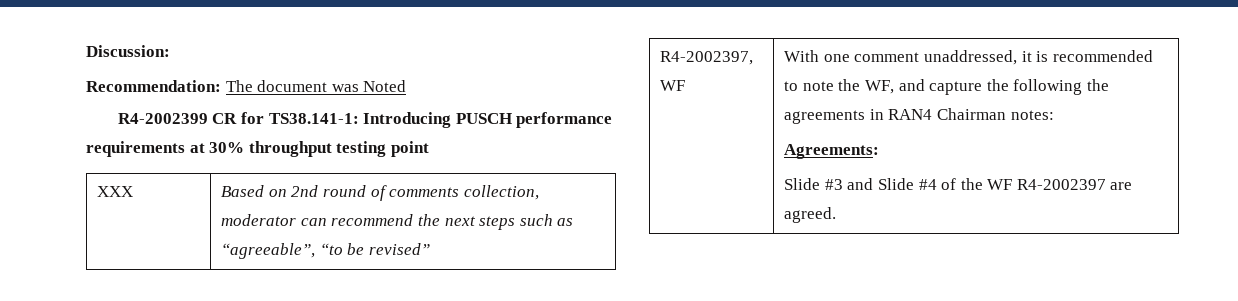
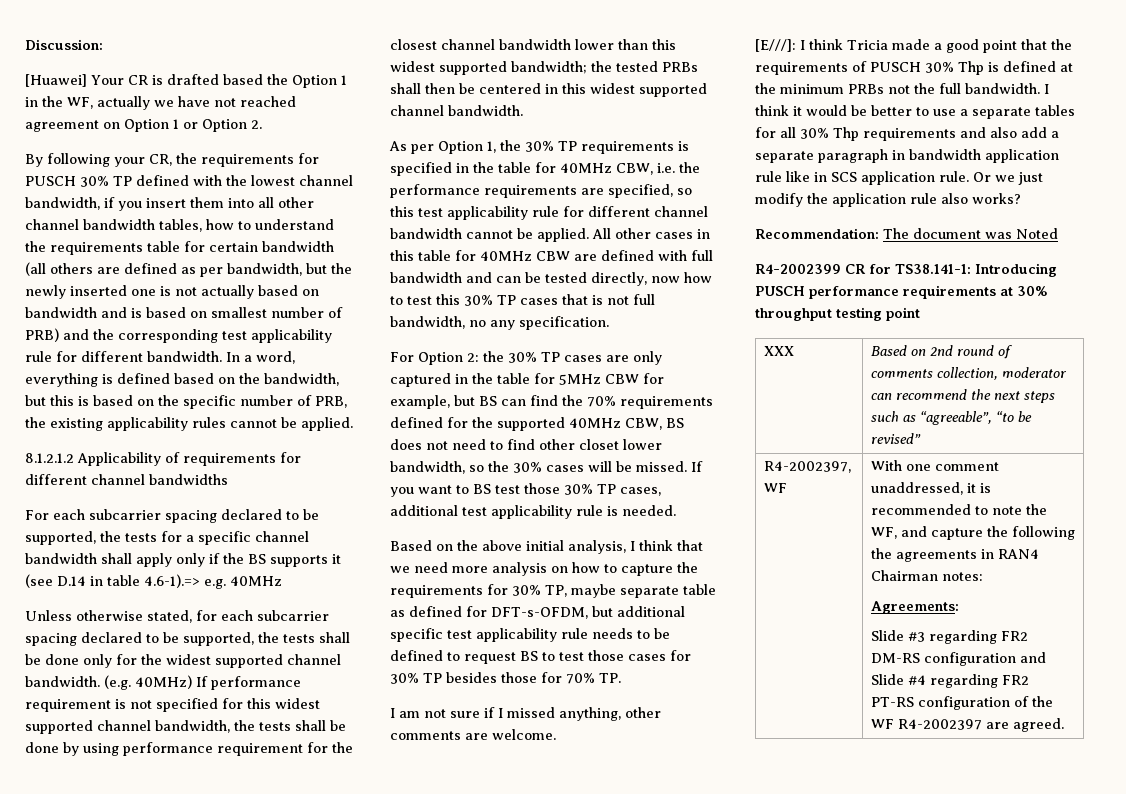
(170, 51) none -> [25,74,347,88] [25,96,296,110] [25,119,262,132] [25,153,319,167] [25,175,353,187] [25,197,314,211] [25,219,334,232] [25,241,334,255] [25,262,352,277] [25,285,319,299] [25,307,343,318] [25,328,332,343] [25,351,295,364] [25,373,339,387] [25,395,347,409] [25,417,353,431] [25,452,301,466] [25,474,228,485] [25,509,319,523] [25,531,309,545] [25,553,341,567] [25,574,282,589] [25,610,329,623] [25,632,350,646] [25,654,341,668] [25,675,301,690] [25,698,320,712] [25,720,346,734] [25,742,353,756] [390,39,676,50] [390,61,698,75] [390,83,707,97] [390,105,523,116] [389,140,689,154] [390,162,700,176] [390,184,692,198] [390,206,708,220] [390,228,710,242] [390,250,713,261] [390,272,712,286] [390,294,655,306] [390,316,609,330] [390,351,662,365] [390,373,664,387] [390,395,713,409] [390,417,684,431] [390,439,662,450] [390,461,703,474] [390,483,661,497] [390,505,676,519] [390,540,703,554] [390,562,698,576] [390,584,716,598] [390,606,685,619] [390,628,670,642] [390,650,691,664] [390,672,621,684] [390,707,661,721] [390,729,556,740] [755,39,1072,53] [755,61,1073,75] [755,83,1049,94] [755,105,1075,119] [755,127,1059,141] [755,149,1059,163] [755,171,1043,185] [755,193,1021,207] // [Huawei] Your CR is drafted based the Option 1 in the WF, actually we have not reached agreement on Option 1 or Option 2. // By following your CR, the requirements for PUSCH 30% TP defined with the lowest channel bandwidth, if you insert them into all other channel bandwidth tables, how to understand the requirements table for certain bandwidth (all others are defined as per bandwidth, but the newly inserted one is not actually based on bandwidth and is based on smallest number of PRB) and the corresponding test applicability rule for different bandwidth. In a word, everything is defined based on the bandwidth, but this is based on the specific number of PRB, the existing applicability rules cannot be applied. // 8.1.2.1.2 Applicability of requirements for different channel bandwidths // For each subcarrier spacing declared to be supported, the tests for a specific channel bandwidth shall apply only if the BS supports it (see D.14 in table 4.6-1).=> e.g. 40MHz // Unless otherwise stated, for each subcarrier spacing declared to be supported, the tests shall be done only for the widest supported channel bandwidth. (e.g. 40MHz) If performance requirement is not specified for this widest supported channel bandwidth, the tests shall be done by using performance requirement for the closest channel bandwidth lower than this widest supported bandwidth; the tested PRBs shall then be centered in this widest supported channel bandwidth. // As per Option 1, the 30% TP requirements is specified in the table for 40MHz CBW, i.e. the performance requirements are specified, so this test applicability rule for different channel bandwidth cannot be applied. All other cases in this table for 40MHz CBW are defined with full bandwidth and can be tested directly, now how to test this 30% TP cases that is not full bandwidth, no any specification. // For Option 2: the 30% TP cases are only captured in the table for 5MHz CBW for example, but BS can find the 70% requirements defined for the supported 40MHz CBW, BS does not need to find other closet lower bandwidth, so the 30% cases will be missed. If you want to BS test those 30% TP cases, additional test applicability rule is needed. // Based on the above initial analysis, I think that we need more analysis on how to capture the requirements for 30% TP, maybe separate table as defined for DFT-s-OFDM, but additional specific test applicability rule needs to be defined to request BS to test those cases for 30% TP besides those for 70% TP. // I am not sure if I missed anything, other comments are welcome. // [E///]: I think Tricia made a good point that the requirements of PUSCH 30% Thp is defined at the minimum PRBs not the full bandwidth. I think it would be better to use a separate tables for all 30% Thp requirements and also add a separate paragraph in bandwidth application rule like in SCS application rule. Or we just modify the application rule also works?
[847,178,937,190] and Slide #4 -> [928,630,1028,644] [870,652,1046,666] [870,674,1029,688] [870,696,1010,710] regarding FR2 DM-RS configuration and Slide #4 regarding FR2 PT-RS configuration

